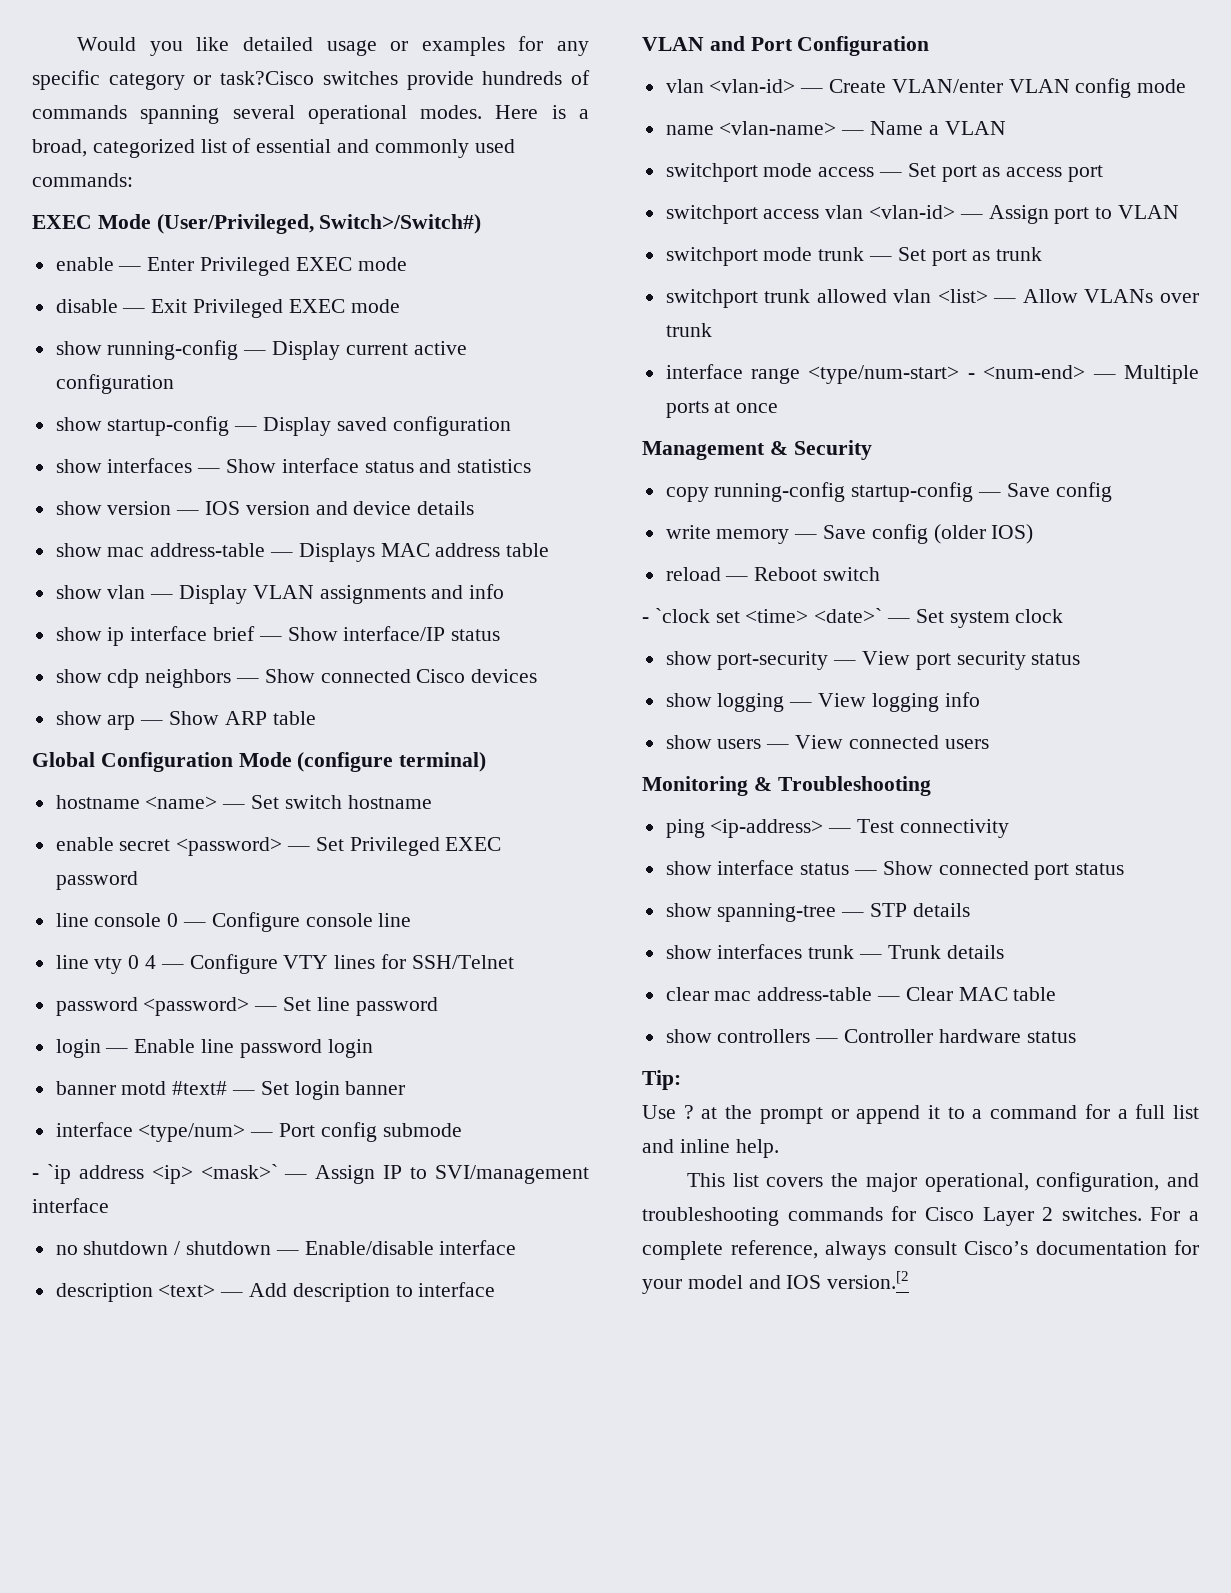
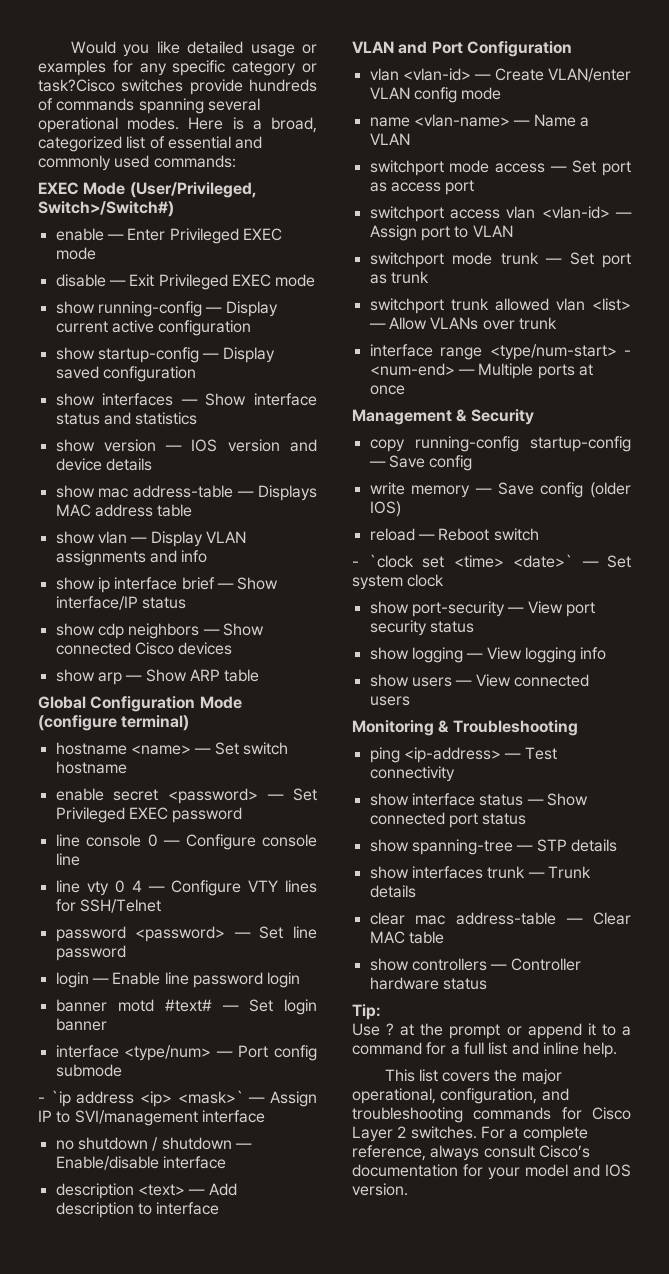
[827,1271,910,1289] version.[2 -> [352,1183,408,1196] version.

